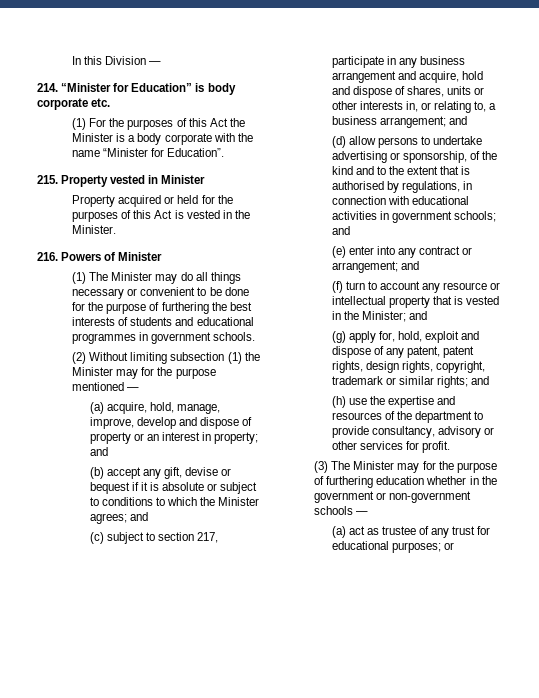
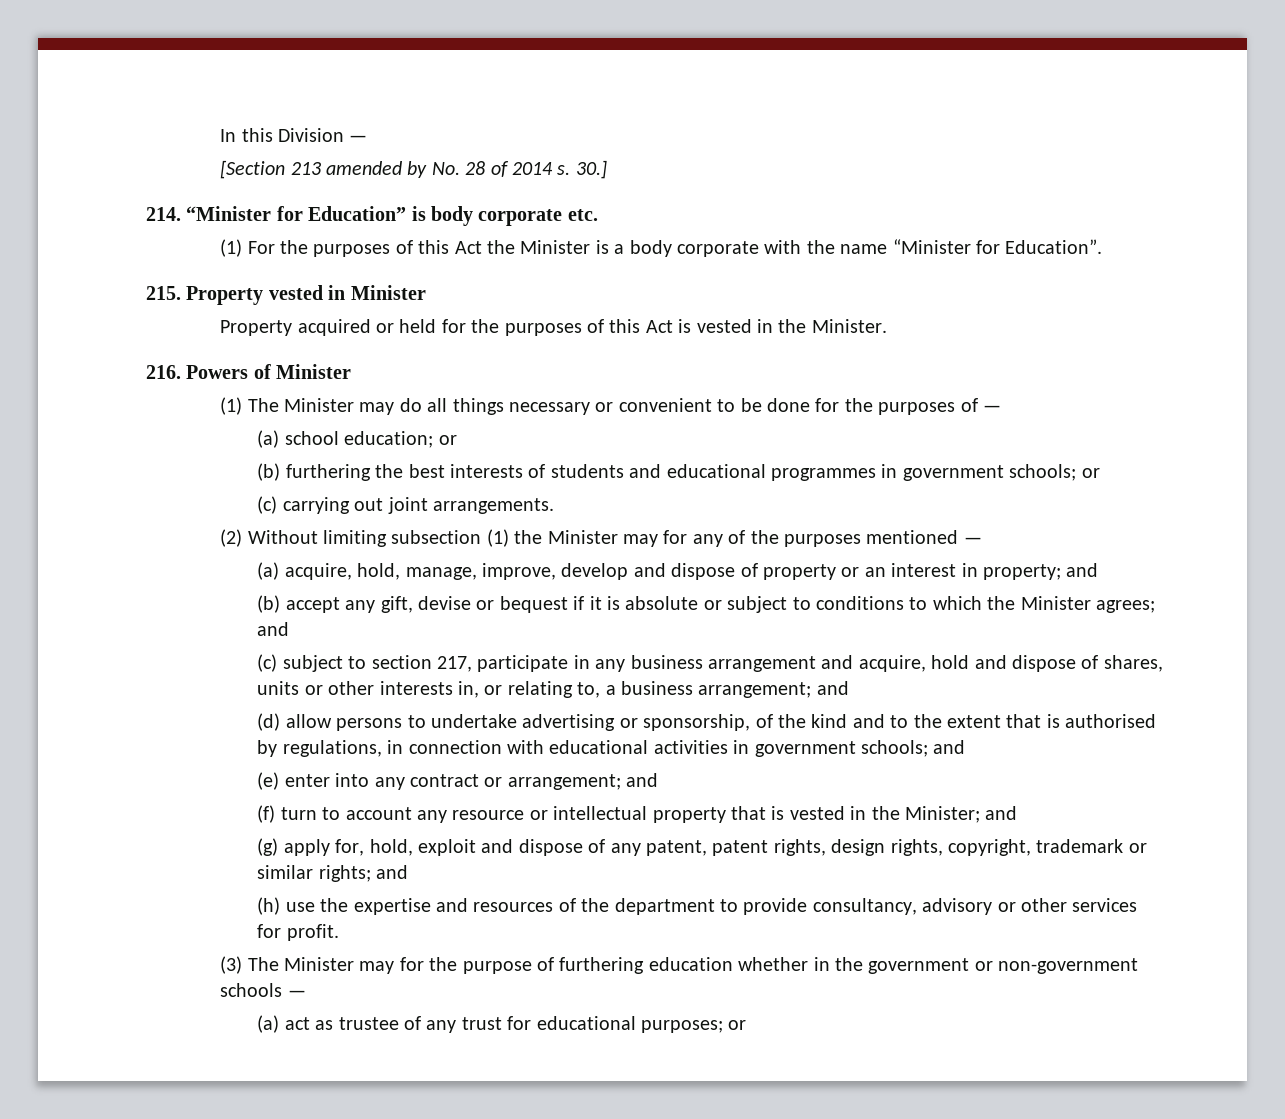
(162, 63) none -> [220,160,607,179] // [Section 213 amended by No. 28 of 2014 s. 30.]
[106,302,160,314] purpose of -> [878,398,1002,415] [257,430,457,448] [257,463,281,481] purposes of — // (a) school education; or // (b)
[213,332,256,341] schools. -> [1009,464,1100,481] [257,496,554,514] schools; or // (c) carrying out joint arrangements.
[157,367,216,379] the purpose -> [692,530,862,547] any of the purposes

